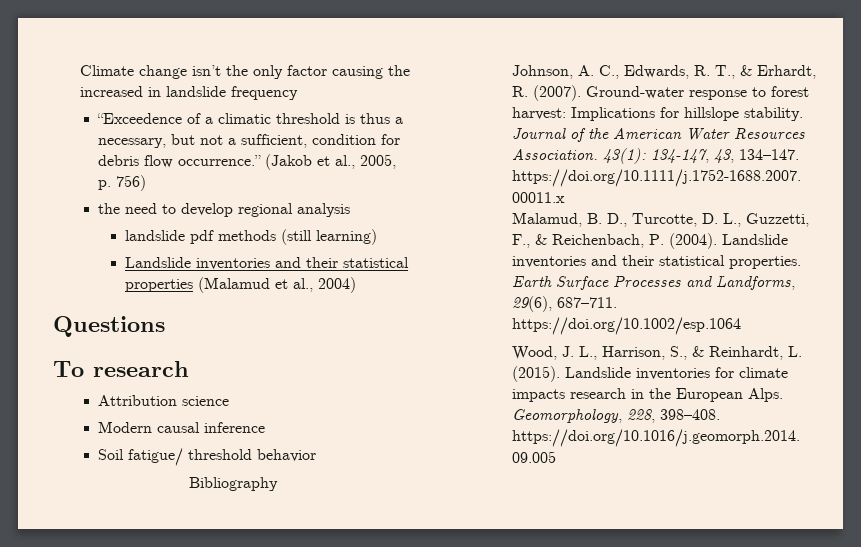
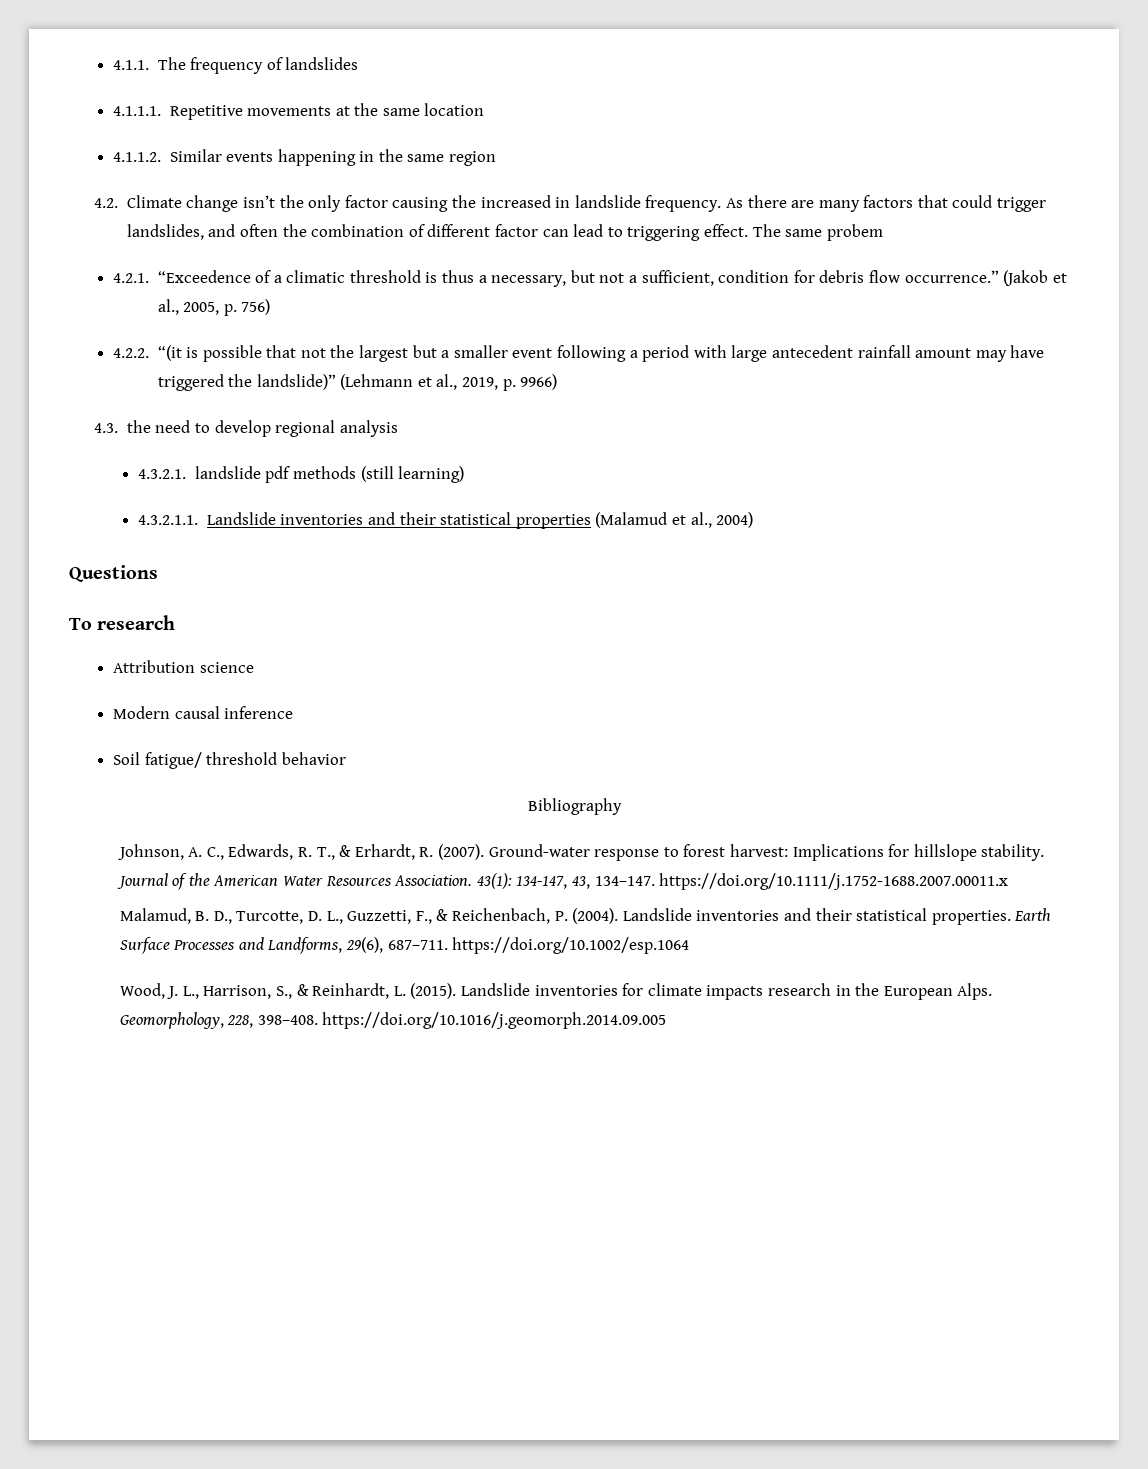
(80, 70) none -> [113,57,359,74] [113,103,485,120] [113,149,497,166] [94,198,119,208] 4.1.1. The frequency of landslides // 4.1.1.1. Repetitive movements at the same location // 4.1.1.2. Similar events happening in the same region // 4.2.
[231,86,299,100] frequency // -> [645,195,1047,212] [126,224,883,241] [113,273,150,283] frequency. As there are many factors that could trigger landslides, and often the combination of different factor can lead to triggering effect. The same probem // 4.2.1.
(147, 183) none -> [113,345,1045,362] [157,374,558,391] [94,423,119,433] 4.2.2. “(it is possible that not the largest but a smaller event following a period with large antecedent rainfall amount may have triggered the landslide)” (Lehmann et al., 2019, p. 9966) // 4.3.
(351, 210) none -> [138,469,187,479] 4.3.2.1.
(378, 237) none -> [138,515,199,525] 4.3.2.1.1.

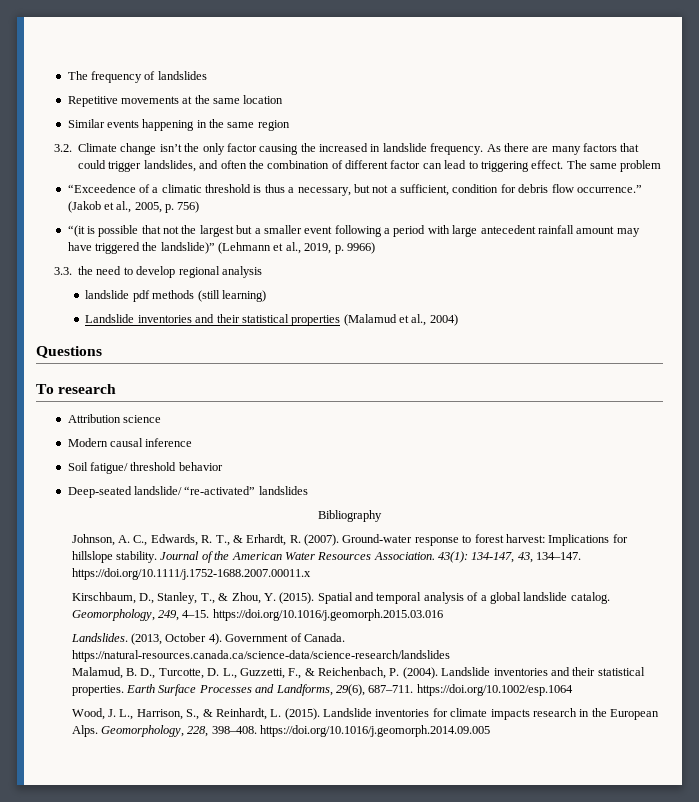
[113,60,150,70] 4.1.1. -> (67, 75) none
[113,106,162,116] 4.1.1.1. -> (207, 75) none
[113,152,162,162] 4.1.1.2. -> (284, 99) none
[94,198,119,208] 4.2. -> [53,144,72,152] 3.2.
[826,224,883,241] [113,273,150,283] probem // 4.2.1. -> [620,160,662,172] problem //
[113,348,150,358] 4.2.2. -> (200, 207) none
[94,423,119,433] 4.3. -> [53,267,72,275] 3.3.
[138,469,187,479] 4.3.2.1. -> (262, 272) none
[138,515,199,525] 4.3.2.1.1. -> (266, 296) none
(346, 758) none -> [67,486,308,498] // Deep-seated landslide/ “re-activated” landslides
(1009, 881) none -> [71,592,610,604] [71,609,443,621] [70,633,345,645] [71,650,450,662] // Kirschbaum, D., Stanley, T., & Zhou, Y. (2015). Spatial and temporal analysis of a global landslide catalog. Geomorphology, 249, 4–15. https://doi.org/10.1016/j.geomorph.2015.03.016 // Landslides. (2013, October 4). Government of Canada. https://natural-resources.canada.ca/science-data/science-research/landslides

